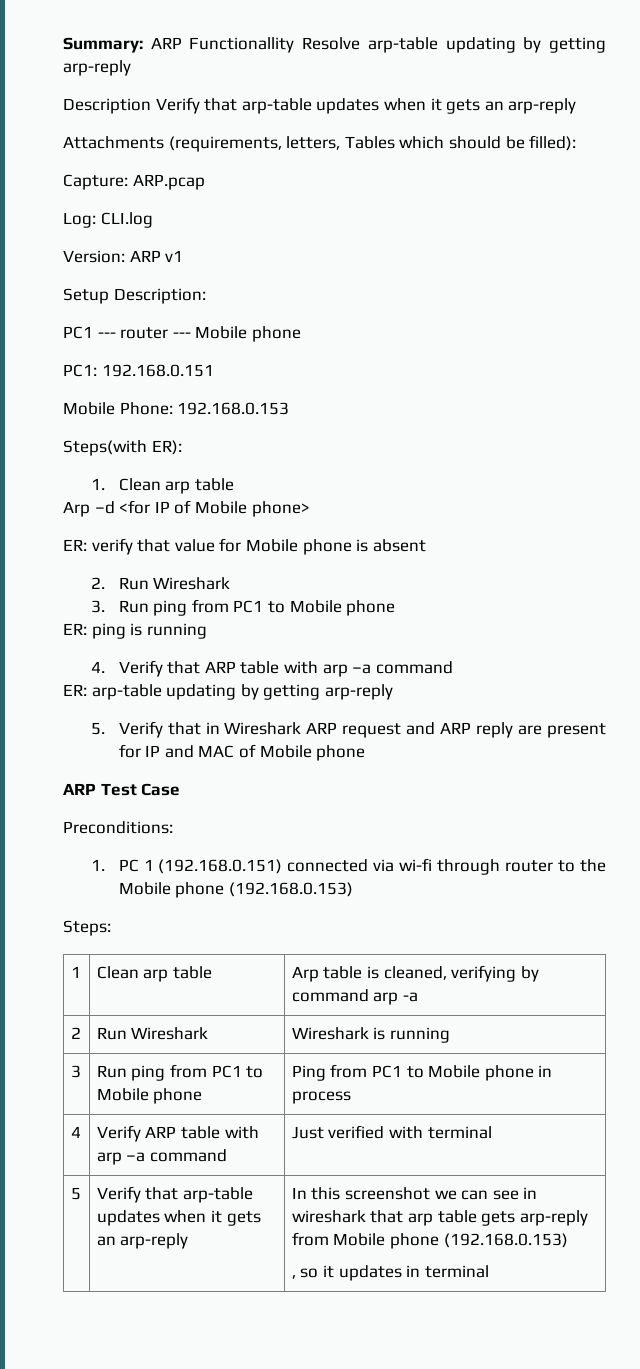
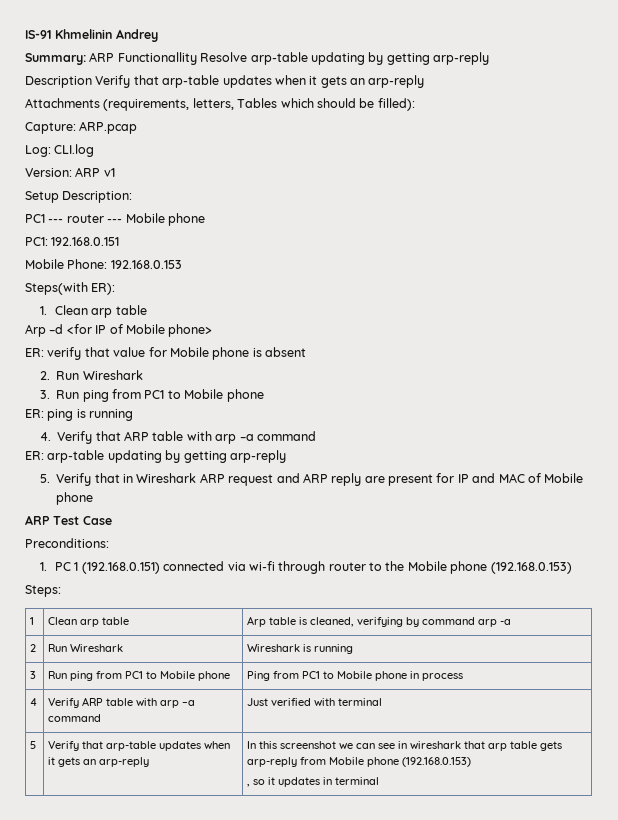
(63, 45) none -> [25,29,158,42] IS-91 Khmelinin Andrey //

